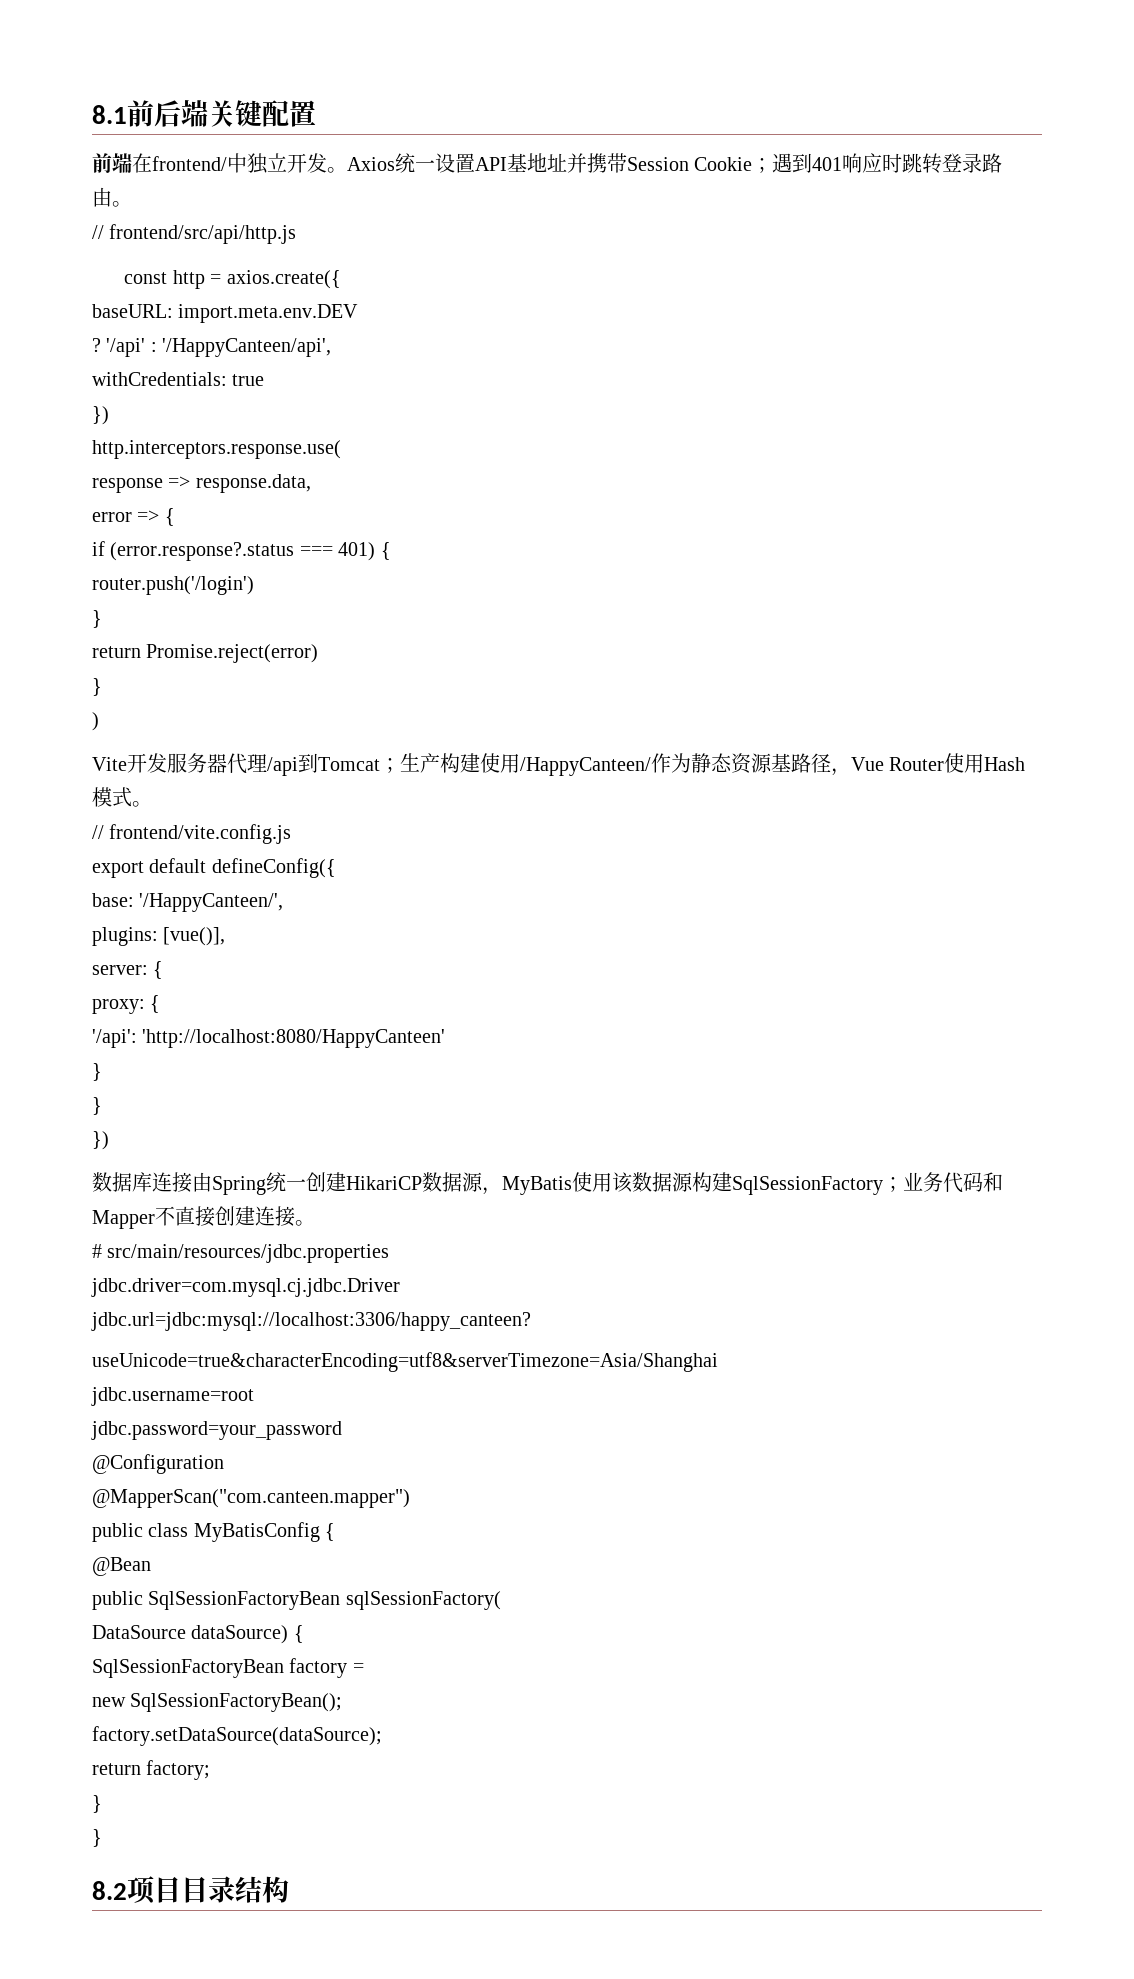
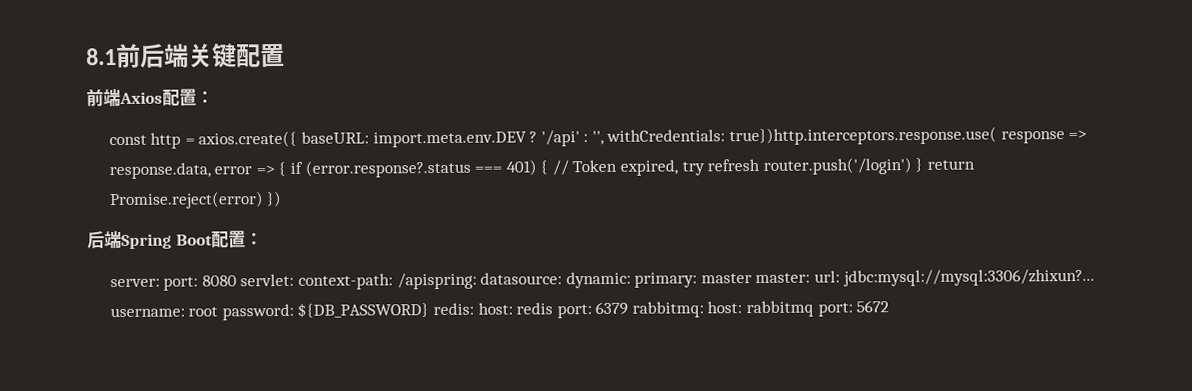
[132,153,1003,174] [92,187,132,207] [92,224,297,244] 在frontend/中独立开发。Axios统一设置API基地址并携带Session Cookie；遇到401响应时跳转登录路由。 // // frontend/src/api/http.js -> [119,88,214,107] Axios配置：
(341, 279) // -> (298, 139) none
(359, 313) // -> (527, 139) none
[162,338,332,357] [92,372,265,386] [92,406,109,425] [92,440,341,459] '/HappyCanteen/api', // withCredentials: true // }) // http.interceptors.response.use( // -> [591,126,998,146] '', withCredentials: true})http.interceptors.response.use(
(311, 483) // -> (211, 171) none
(175, 517) // -> (287, 168) none
(391, 551) // -> [551,158,761,176] // Token expired, try refresh
[92,610,102,628] // } // -> [915,157,924,172] }
[92,678,102,696] [92,712,99,731] [92,753,1026,776] [92,787,152,807] [92,824,292,844] [92,858,336,878] [92,893,284,912] [92,927,226,946] [92,961,164,979] [92,995,161,1014] [92,1029,446,1048] [92,1063,102,1081] [92,1097,102,1115] [92,1131,109,1150] [92,1172,1003,1195] [92,1206,315,1229] [92,1244,390,1263] [91,1278,400,1297] [91,1312,531,1331] [92,1352,718,1372] [91,1387,254,1406] [91,1421,342,1440] [92,1454,224,1474] [92,1489,410,1508] [92,1522,336,1542] [92,1557,151,1576] [92,1591,501,1610] [92,1625,304,1644] [92,1658,364,1678] [92,1693,343,1712] [92,1726,382,1746] [92,1760,211,1780] [92,1795,102,1813] [92,1829,102,1847] [92,1876,289,1904] // } // ) // Vite开发服务器代理/api到Tomcat；生产构建使用/HappyCanteen/作为静态资源基路径，Vue Router使用Hash模式。 // // frontend/vite.config.js // export default defineConfig({ // base: '/HappyCanteen/', // plugins: [vue()], // server: { // proxy: { // '/api': 'http://localhost:8080/HappyCanteen' // } // } // }) // 数据库连接由Spring统一创建HikariCP数据源，MyBatis使用该数据源构建SqlSessionFactory；业务代码和Mapper不直接创建连接。 // # src/main/resources/jdbc.properties // jdbc.driver=com.mysql.cj.jdbc.Driver // jdbc.url=jdbc:mysql://localhost:3306/happy_canteen? // useUnicode=true&characterEncoding=utf8&serverTimezone=Asia/Shanghai // jdbc.username=root // jdbc.password=your_password // @Configuration // @MapperScan("com.canteen.mapper") // public class MyBatisConfig { // @Bean // public SqlSessionFactoryBean sqlSessionFactory( // DataSource dataSource) { // SqlSessionFactoryBean factory = // new SqlSessionFactoryBean(); // factory.setDataSource(dataSource); // return factory; // } // } // 8.2项目目录结构 -> [266,190,283,208] [87,230,263,250] [109,268,1095,291] [109,300,890,321] }) // 后端Spring Boot配置： // server: port: 8080 servlet: context-path: /apispring: datasource: dynamic: primary: master master: url: jdbc:mysql://mysql:3306/zhixun?... username: root password: ${DB_PASSWORD} redis: host: redis port: 6379 rabbitmq: host: rabbitmq port: 5672

